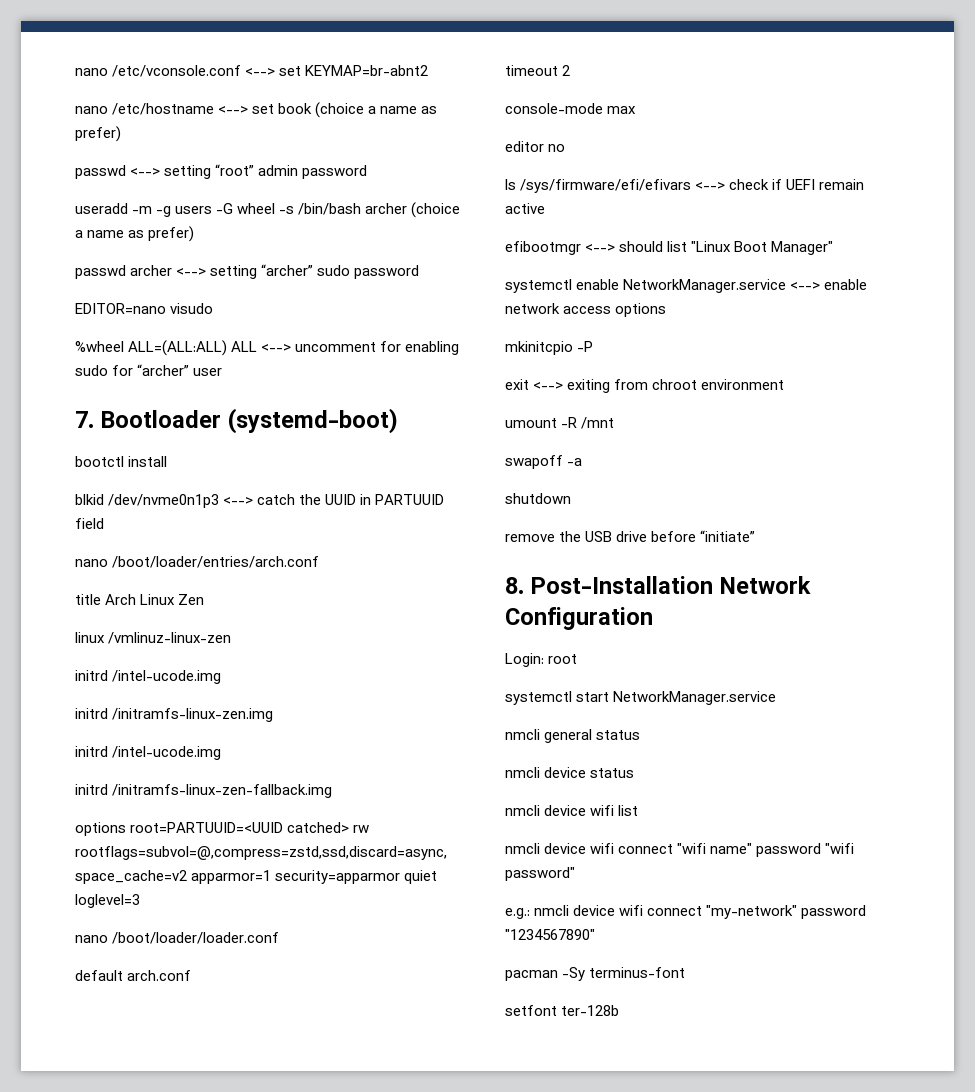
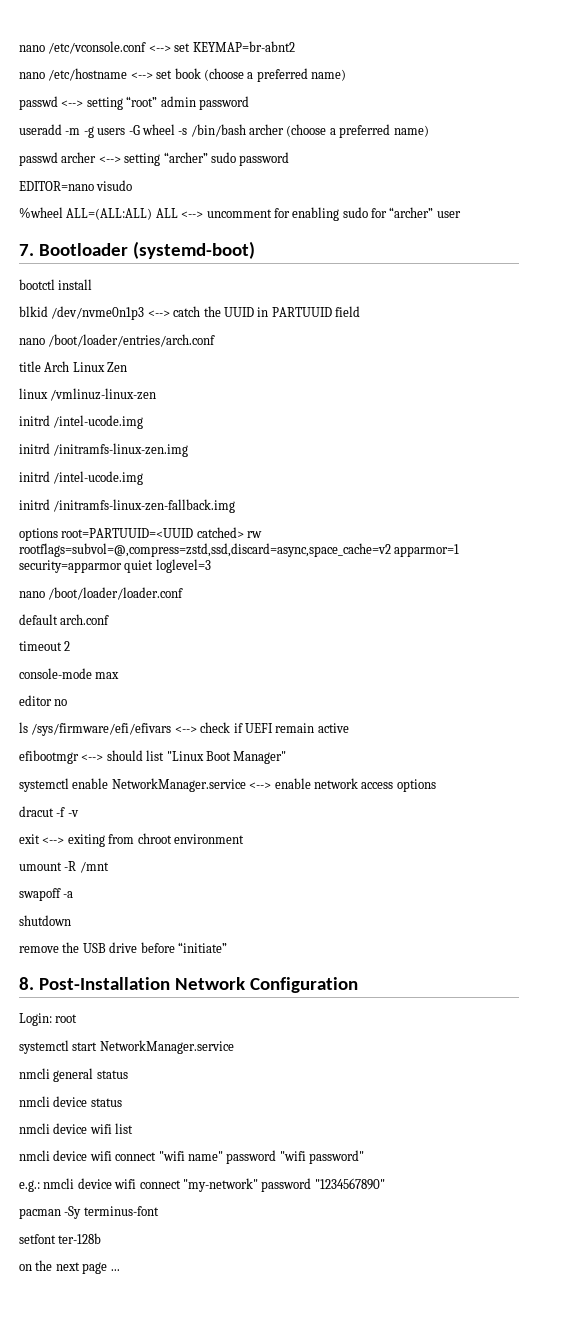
[315,102,438,118] [75,126,121,142] (choice a name as prefer) -> [203,68,346,82] (choose a preferred name)
[411,202,461,218] [75,226,195,242] (choice a name as prefer) -> [286,124,429,138] (choose a preferred name)
[505,341,594,355] mkinitcpio -P -> [19,806,79,817] dracut -f -v
(620, 1010) none -> [19,1260,120,1274] // on the next page ...

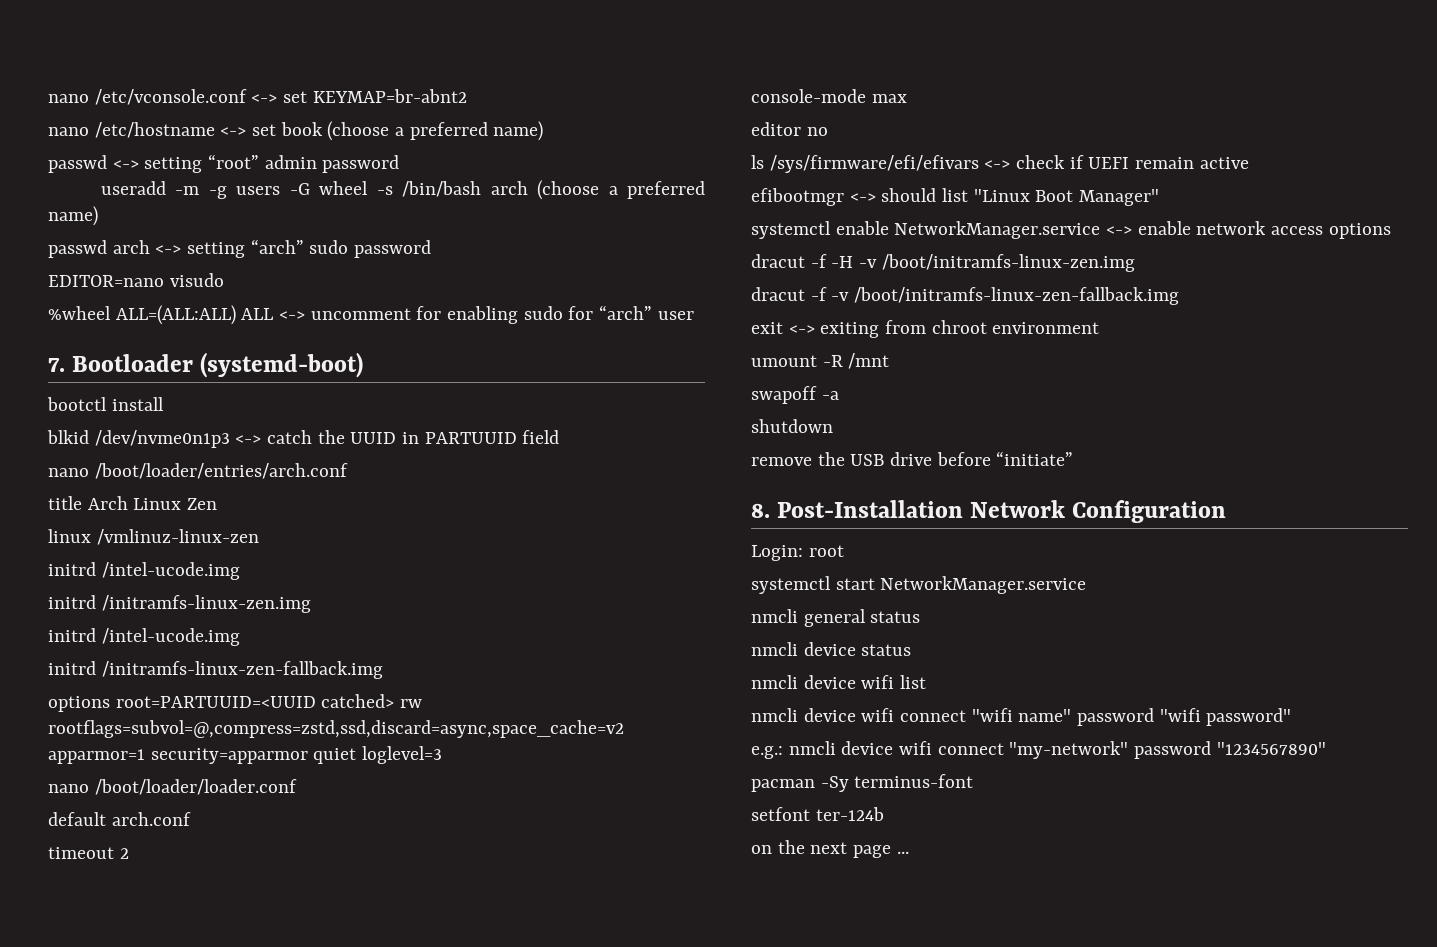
[148,45,171,52] <--> -> [251,94,278,103] <->
[130,72,153,79] <--> -> [220,127,247,136] <->
[61,100,84,107] <--> -> [112,160,139,169] <->
[249,124,429,138] [19,152,208,166] archer (choose a preferred name) // passwd archer <--> setting “archer” -> [490,180,705,200] [48,206,98,226] [48,239,304,258] arch (choose a preferred name) // passwd arch <-> setting “arch”
[181,211,204,218] <--> -> [279,311,306,320] <->
[389,207,434,218] “archer” -> [599,305,653,320] “arch”
[147,310,170,317] <--> -> [235,435,262,444] <->
[174,726,197,733] <--> -> [984,160,1011,169] <->
[81,754,104,761] <--> -> [849,193,876,202] <->
[249,782,272,789] <--> -> [1106,226,1133,235] <->
[67,810,79,817] -v -> [831,254,1135,272] [751,287,1180,305] -H -v /boot/initramfs-linux-zen.img // dracut -f -v /boot/initramfs-linux-zen-fallback.img
[42,837,65,844] <--> -> [788,325,815,334] <->
[58,1233,102,1244] ter-128b -> [815,807,884,821] ter-124b

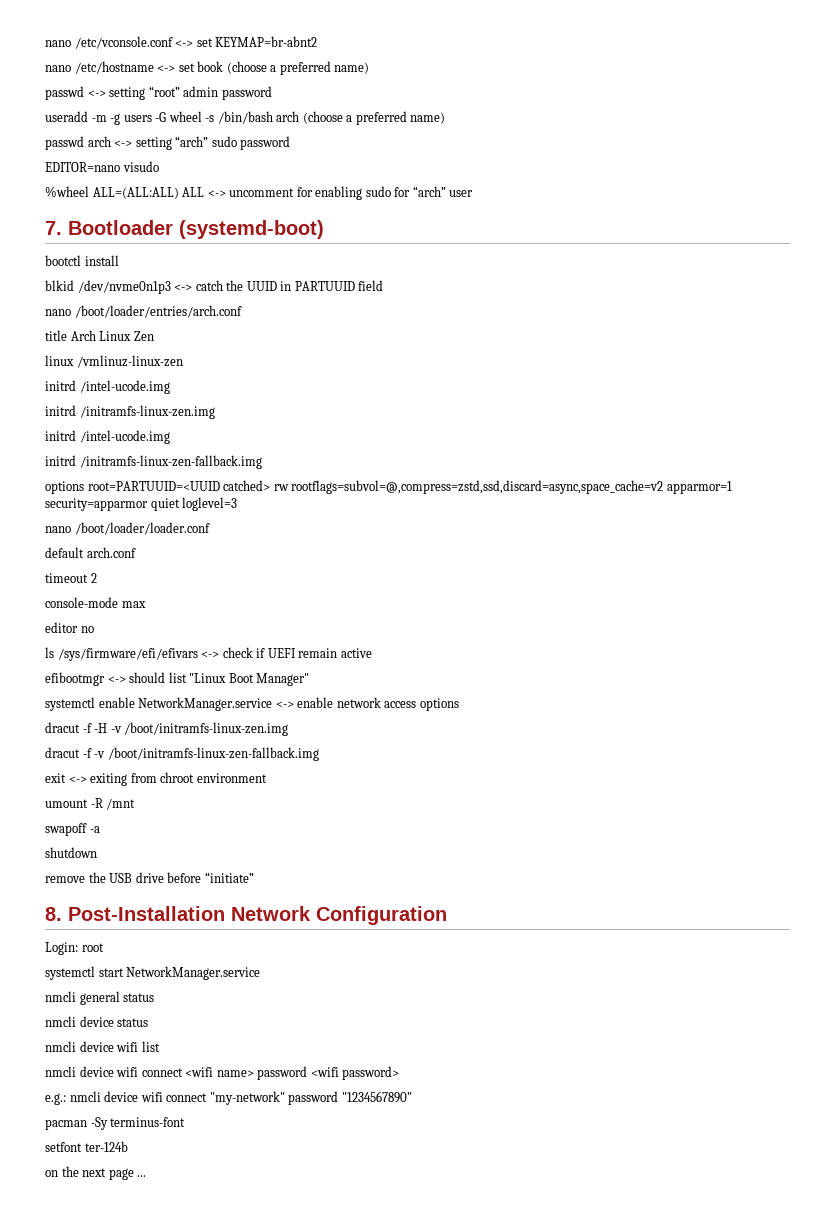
[971,708,1292,726] "wifi name" password "wifi password" -> [185,1066,400,1080] <wifi name> password <wifi password>

